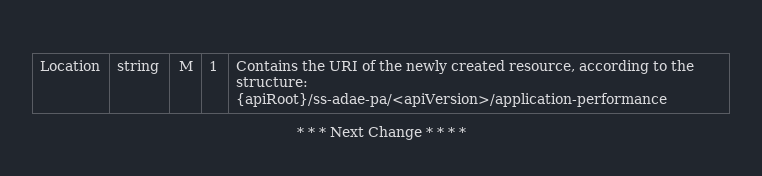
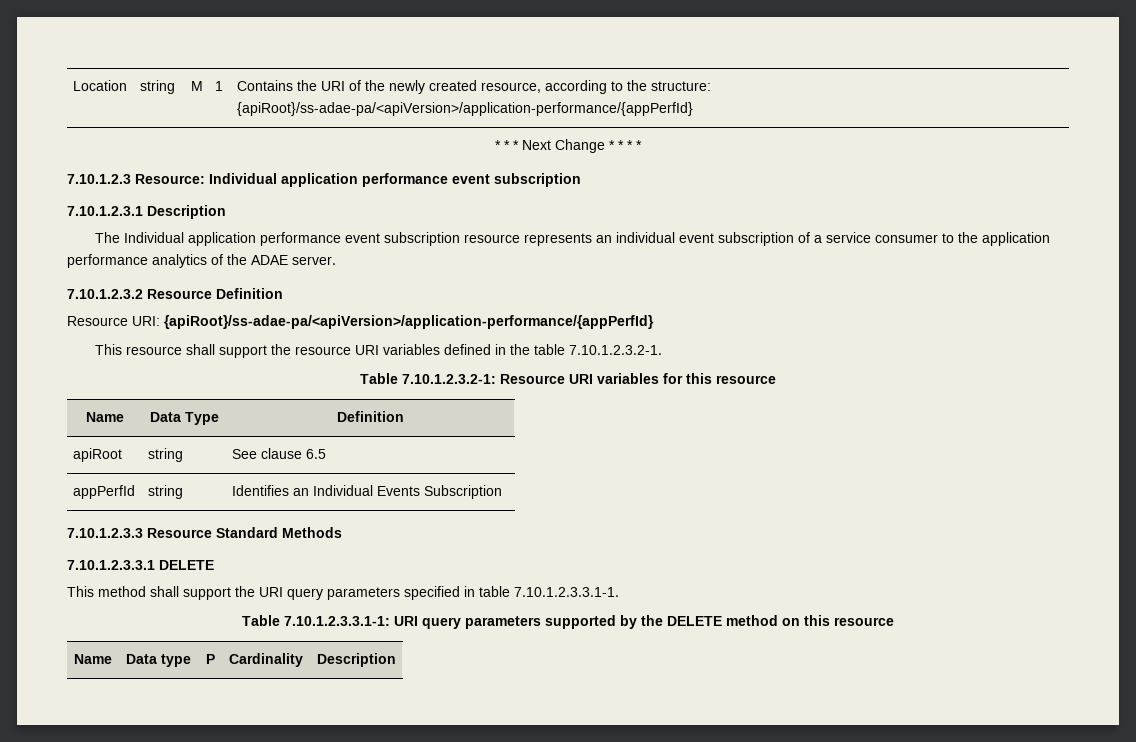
[236,93,668,107] {apiRoot}/ss-adae-pa/<apiVersion>/application-performance -> [237,102,694,116] {apiRoot}/ss-adae-pa/<apiVersion>/application-performance/{appPerfId}
(466, 132) none -> [67,173,581,187] [67,205,226,219] [94,232,1050,246] [67,254,336,268] [67,288,283,299] [67,315,654,329] [94,344,662,358] [360,373,776,384] [86,412,124,422] [150,412,219,425] [337,411,404,422] [73,448,123,462] [148,448,184,462] [232,448,327,459] [73,485,136,499] [148,485,184,499] [232,485,503,499] [67,527,342,538] [67,560,214,570] [67,586,619,600] [242,615,894,629] [74,654,112,664] [126,654,191,667] [205,654,215,664] [228,653,303,667] [316,653,396,667] // 7.10.1.2.3 Resource: Individual application performance event subscription // 7.10.1.2.3.1 Description // The Individual application performance event subscription resource represents an individual event subscription of a service consumer to the application performance analytics of the ADAE server. // 7.10.1.2.3.2 Resource Definition // Resource URI: {apiRoot}/ss-adae-pa/<apiVersion>/application-performance/{appPerfId} // This resource shall support the resource URI variables defined in the table 7.10.1.2.3.2-1. // Table 7.10.1.2.3.2-1: Resource URI variables for this resource // Name | Data Type | Definition // apiRoot | string | See clause 6.5 // appPerfId | string | Identifies an Individual Events Subscription // 7.10.1.2.3.3 Resource Standard Methods // 7.10.1.2.3.3.1 DELETE // This method shall support the URI query parameters specified in table 7.10.1.2.3.3.1-1. // Table 7.10.1.2.3.3.1-1: URI query parameters supported by the DELETE method on this resource // Name | Data type | P | Cardinality | Description

